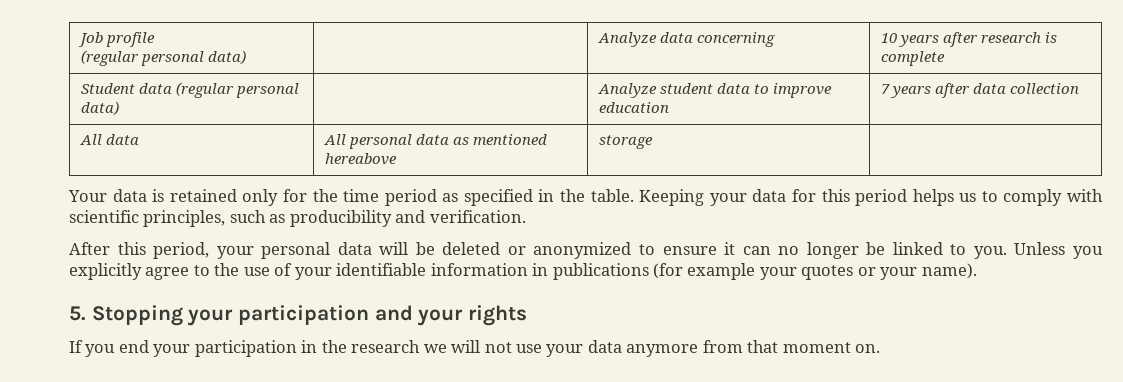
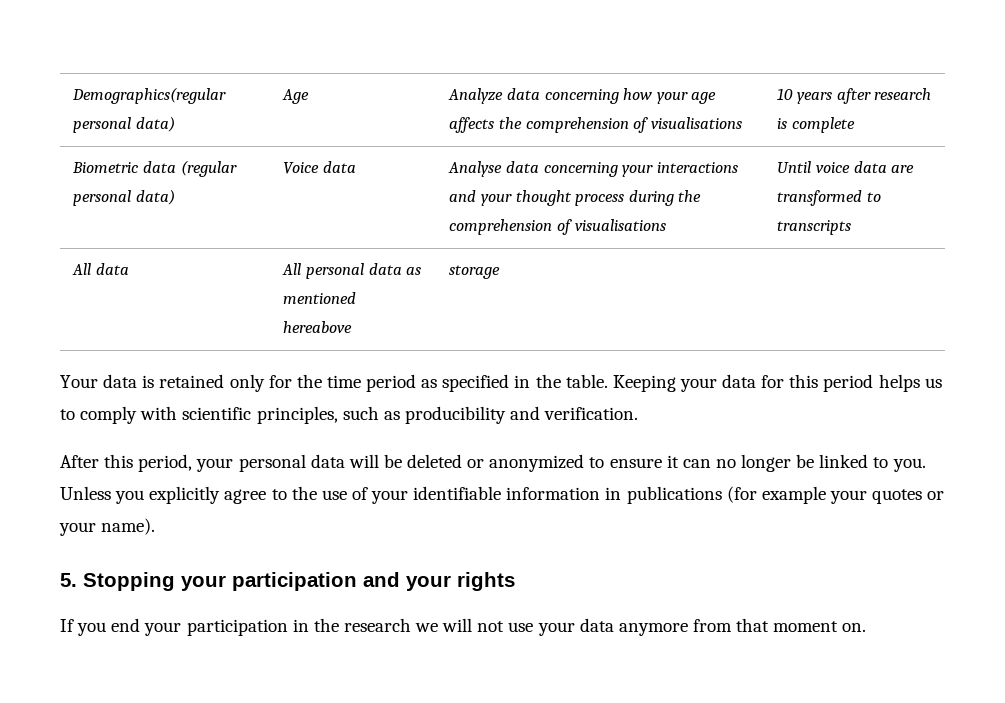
[77,32,155,47] [80,50,246,66] Job profile // (regular personal data) | -> [72,87,227,104] [73,116,176,133] [282,89,310,104] Demographics(regular personal data) | Age
(775, 39) none -> [623,88,717,104] [449,117,742,133] how your age affects the comprehension of visualisations
[80,83,135,94] Student -> [72,162,139,173] Biometric
[597,83,832,98] [598,102,669,113] [880,83,1079,98] | Analyze student data to improve education | 7 years after data collection -> [283,161,357,174] [448,161,738,177] [449,190,702,206] [449,219,666,235] [777,161,915,173] [777,190,882,206] [777,220,852,235] Voice data | Analyse data concerning your interactions and your thought process during the comprehension of visualisations | Until voice data are transformed to transcripts

